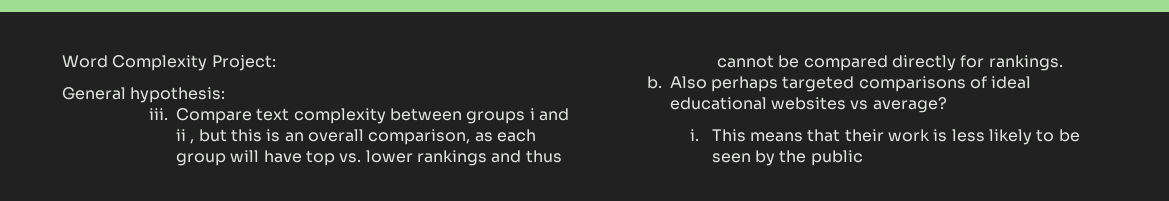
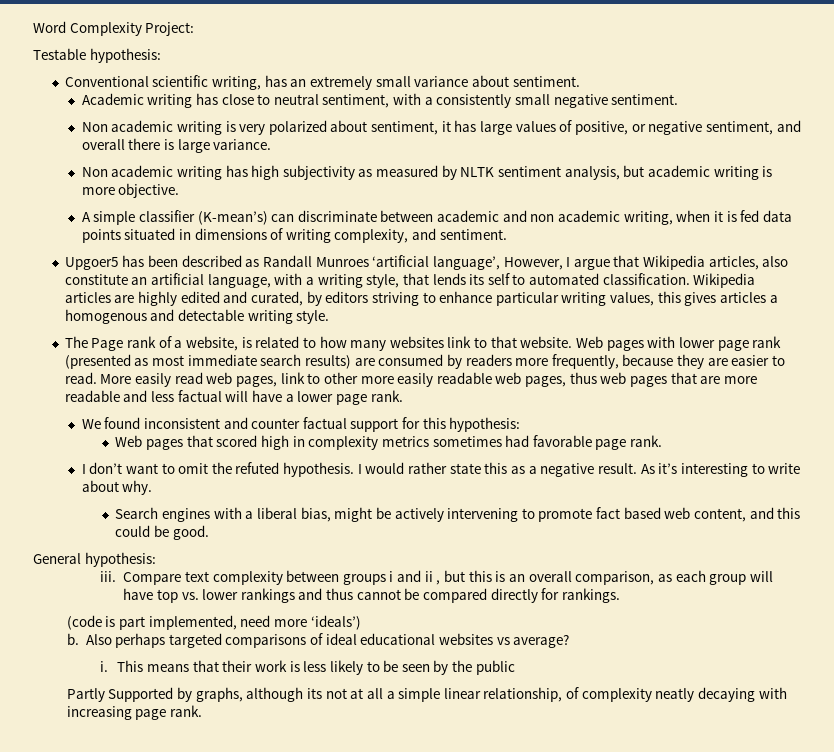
(276, 63) none -> [33,48,161,63] [64,75,580,90] [81,93,679,108] [81,120,801,135] [81,138,272,153] [81,165,773,180] [81,183,180,198] [81,210,792,225] [81,228,507,243] [64,255,789,270] [64,273,756,288] [64,291,778,306] [64,309,330,324] [64,336,782,351] [64,354,786,369] [64,372,757,387] [64,390,403,405] [81,417,521,432] [115,435,663,450] [81,462,801,477] [81,480,153,495] [115,507,801,522] [115,525,209,540] // Testable hypothesis: // Conventional scientific writing, has an extremely small variance about sentiment. // Academic writing has close to neutral sentiment, with a consistently small negative sentiment. // Non academic writing is very polarized about sentiment, it has large values of positive, or negative sentiment, and overall there is large variance. // Non academic writing has high subjectivity as measured by NLTK sentiment analysis, but academic writing is more objective. // A simple classifier (K-mean’s) can discriminate between academic and non academic writing, when it is fed data points situated in dimensions of writing complexity, and sentiment. // Upgoer5 has been described as Randall Munroes ‘artificial language’, However, I argue that Wikipedia articles, also constitute an artificial language, with a writing style, that lends its self to automated classification. Wikipedia articles are highly edited and curated, by editors striving to enhance particular writing values, this gives articles a homogenous and detectable writing style. // The Page rank of a website, is related to how many websites link to that website. Web pages with lower page rank (presented as most immediate search results) are consumed by readers more frequently, because they are easier to read. More easily read web pages, link to other more easily readable web pages, thus web pages that are more readable and less factual will have a lower page rank. // We found inconsistent and counter factual support for this hypothesis: // Web pages that scored high in complexity metrics sometimes had favorable page rank. // I don’t want to omit the refuted hypothesis. I would rather state this as a negative result. As it’s interesting to write about why. // Search engines with a liberal bias, might be actively intervening to promote fact based web content, and this could be good.
(1063, 63) none -> [66,615,361,630] // (code is part implemented, need more ‘ideals’)
(863, 158) none -> [66,687,787,702] [66,705,203,720] // Partly Supported by graphs, although its not at all a simple linear relationship, of complexity neatly decaying with increasing page rank.

